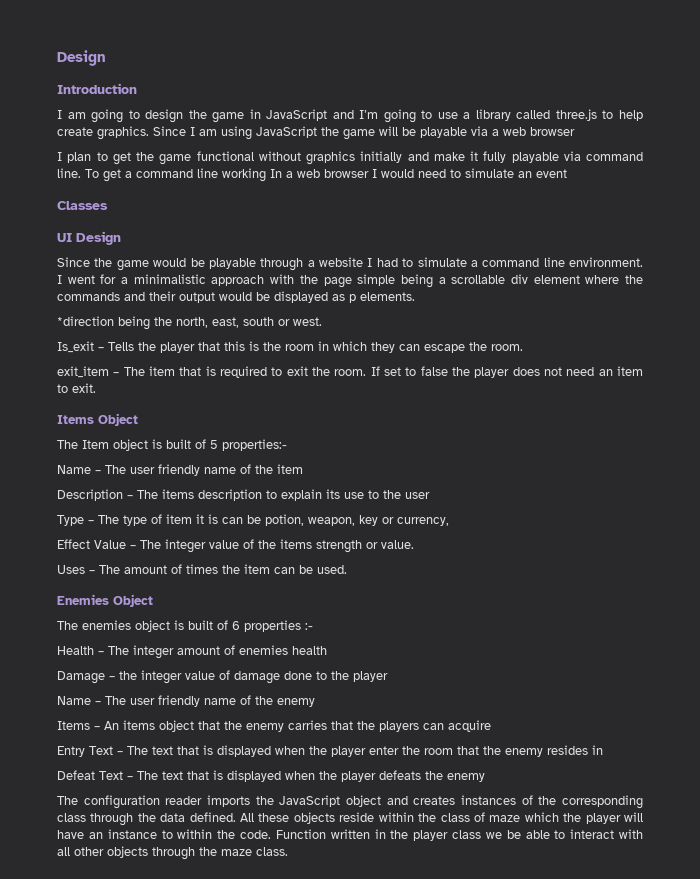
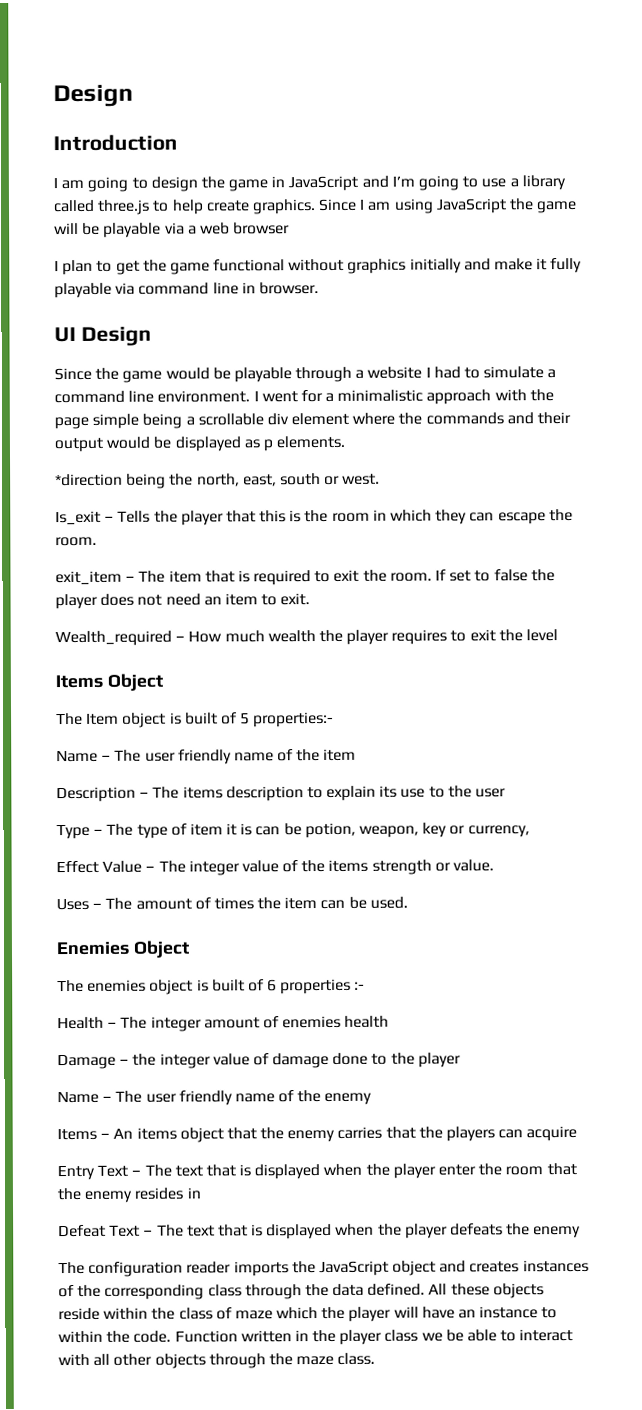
[57,168,567,182] [57,201,108,210] line. To get a command line working In a web browser I would need to simulate an event // Classes -> [212,282,319,295] line in browser.
(96, 388) none -> [55,629,559,647] // Wealth_required – How much wealth the player requires to exit the level

